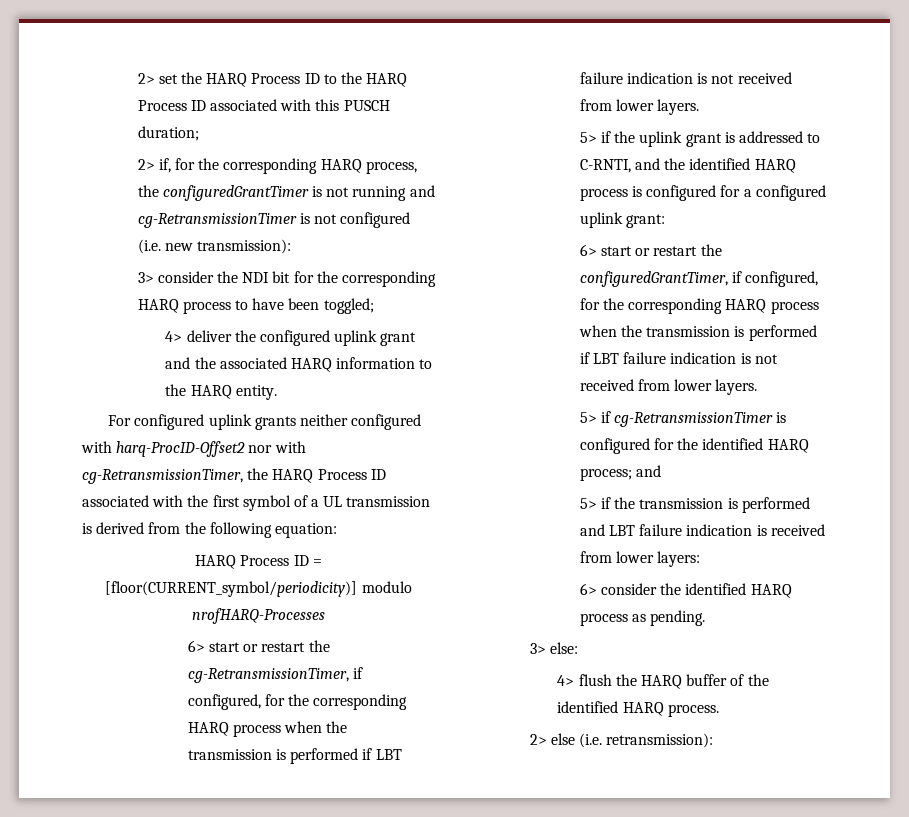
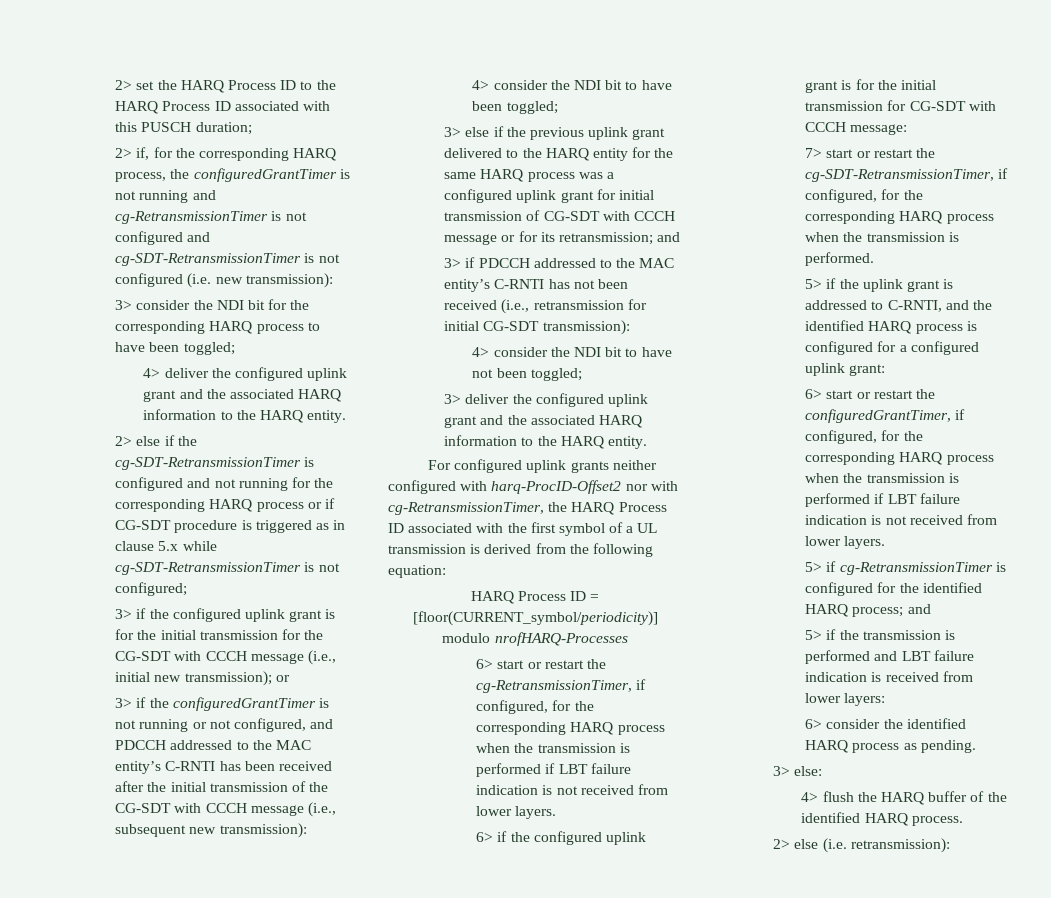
(411, 220) none -> [187,232,211,242] [115,253,340,266] [115,273,184,287] and cg-SDT-RetransmissionTimer is not configured
(277, 392) none -> [115,435,197,446] [115,457,315,470] [115,477,334,491] [115,498,336,512] [115,520,346,533] [115,541,217,551] [115,562,340,575] [115,582,188,596] [115,608,336,622] [115,629,324,640] [115,650,337,665] [115,671,290,686] [115,697,330,711] [115,718,334,732] [115,740,312,750] [115,761,333,774] [115,781,329,792] [115,802,337,817] [115,823,307,838] [472,80,672,90] [472,101,558,114] [444,126,666,140] [444,147,674,161] [444,169,615,182] [444,189,655,203] [444,210,676,221] [444,231,681,245] [444,257,675,268] [444,279,629,292] [444,299,647,314] [444,320,630,335] [472,347,672,357] [472,368,582,381] [444,393,649,407] [444,415,643,428] [444,435,648,449] // 2> else if the cg-SDT-RetransmissionTimer is configured and not running for the corresponding HARQ process or if CG-SDT procedure is triggered as in clause 5.x while cg-SDT-RetransmissionTimer is not configured; // 3> if the configured uplink grant is for the initial transmission for the CG-SDT with CCCH message (i.e., initial new transmission); or // 3> if the configuredGrantTimer is not running or not configured, and PDCCH addressed to the MAC entity’s C-RNTI has been received after the initial transmission of the CG-SDT with CCCH message (i.e., subsequent new transmission): // 4> consider the NDI bit to have been toggled; // 3> else if the previous uplink grant delivered to the HARQ entity for the same HARQ process was a configured uplink grant for initial transmission of CG-SDT with CCCH message or for its retransmission; and // 3> if PDCCH addressed to the MAC entity’s C-RNTI has not been received (i.e., retransmission for initial CG-SDT transmission): // 4> consider the NDI bit to have not been toggled; // 3> deliver the configured uplink grant and the associated HARQ information to the HARQ entity.
(700, 107) none -> [476,831,646,845] [805,79,936,93] [805,100,996,111] [805,122,908,135] [805,148,935,158] [805,168,1009,182] [805,189,923,203] [805,211,994,224] [805,232,959,242] [805,252,875,266] // 6> if the configured uplink grant is for the initial transmission for CG-SDT with CCCH message: // 7> start or restart the cg-SDT-RetransmissionTimer, if configured, for the corresponding HARQ process when the transmission is performed.

